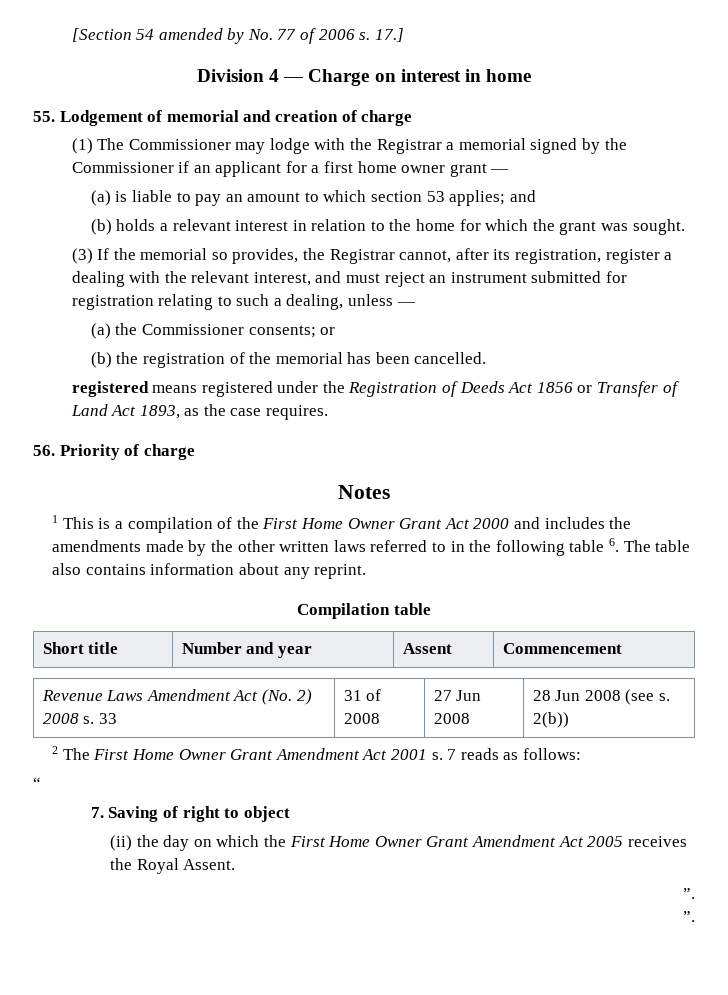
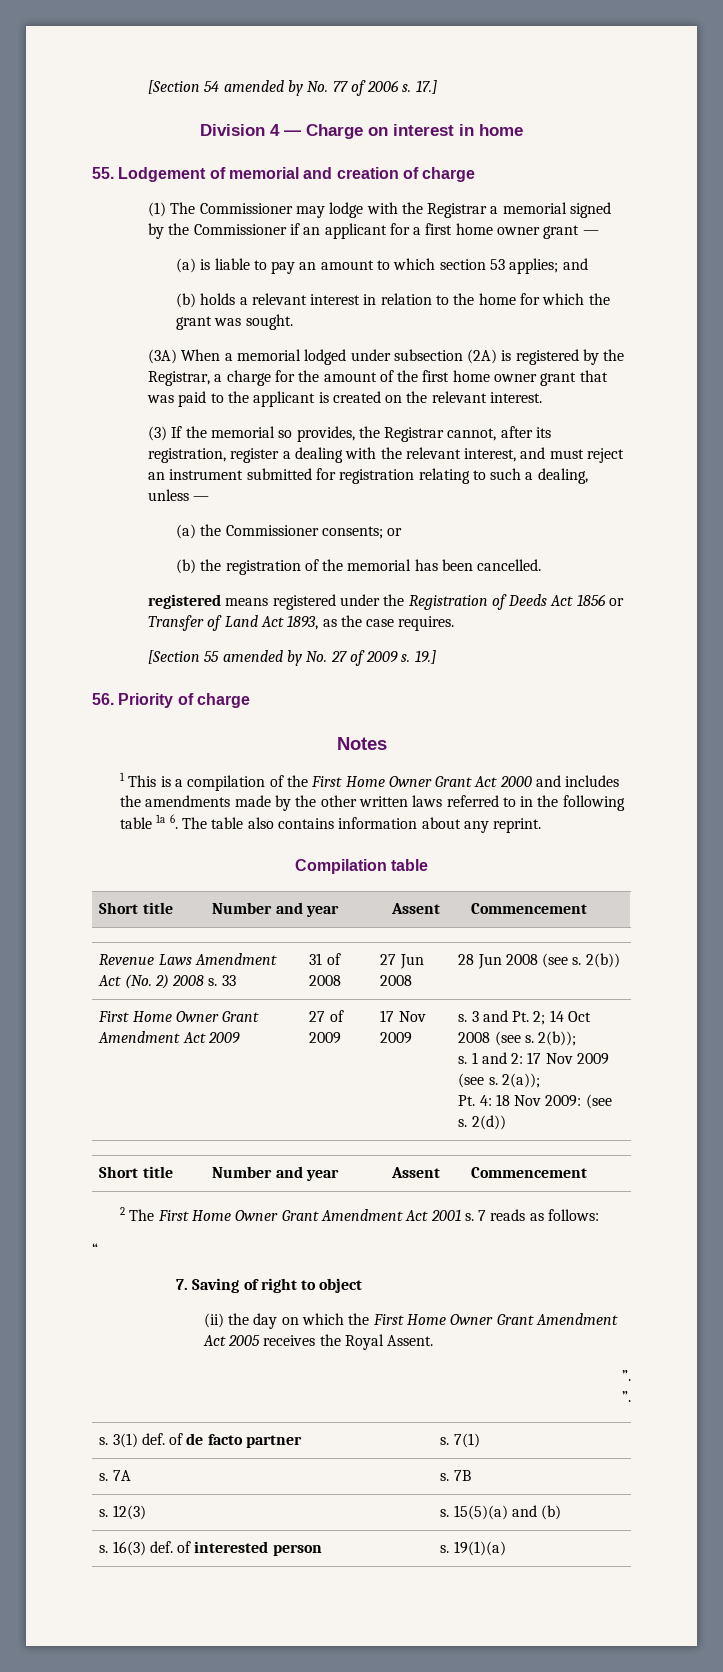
(685, 227) none -> [147,349,625,365] [147,370,608,386] [146,391,543,407] // (3A) When a memorial lodged under subsection (2A) is registered by the Registrar, a charge for the amount of the first home owner grant that was paid to the applicant is created on the relevant interest.
(329, 412) none -> [147,650,436,666] // [Section 55 amended by No. 27 of 2009 s. 19.]
(605, 546) none -> [156,814,166,823] 1a
(569, 720) none -> [98,1011,260,1022] [98,1031,240,1044] [309,1010,344,1022] [309,1032,342,1044] [380,1010,426,1022] [380,1032,413,1044] [458,1010,592,1025] [458,1031,577,1046] [458,1052,610,1065] [458,1073,540,1088] [458,1094,612,1109] [458,1115,506,1130] [99,1166,173,1178] [212,1166,339,1181] [391,1167,441,1178] [471,1167,588,1178] // First Home Owner Grant Amendment Act 2009 | 27 of 2009 | 17 Nov 2009 | s. 3 and Pt. 2; 14 Oct 2008 (see s. 2(b)); // s. 1 and 2: 17 Nov 2009 (see s. 2(a)); // Pt. 4: 18 Nov 2009: (see s. 2(d)) // Short title | Number and year | Assent | Commencement
(695, 916) none -> [99,1433,303,1448] [440,1433,480,1448] [99,1470,131,1481] [440,1470,471,1481] [99,1505,146,1520] [440,1505,562,1520] [99,1541,322,1556] [440,1541,506,1556] // s. 3(1) def. of de facto partner | s. 7(1) // s. 7A | s. 7B // s. 12(3) | s. 15(5)(a) and (b) // s. 16(3) def. of interested person | s. 19(1)(a)

